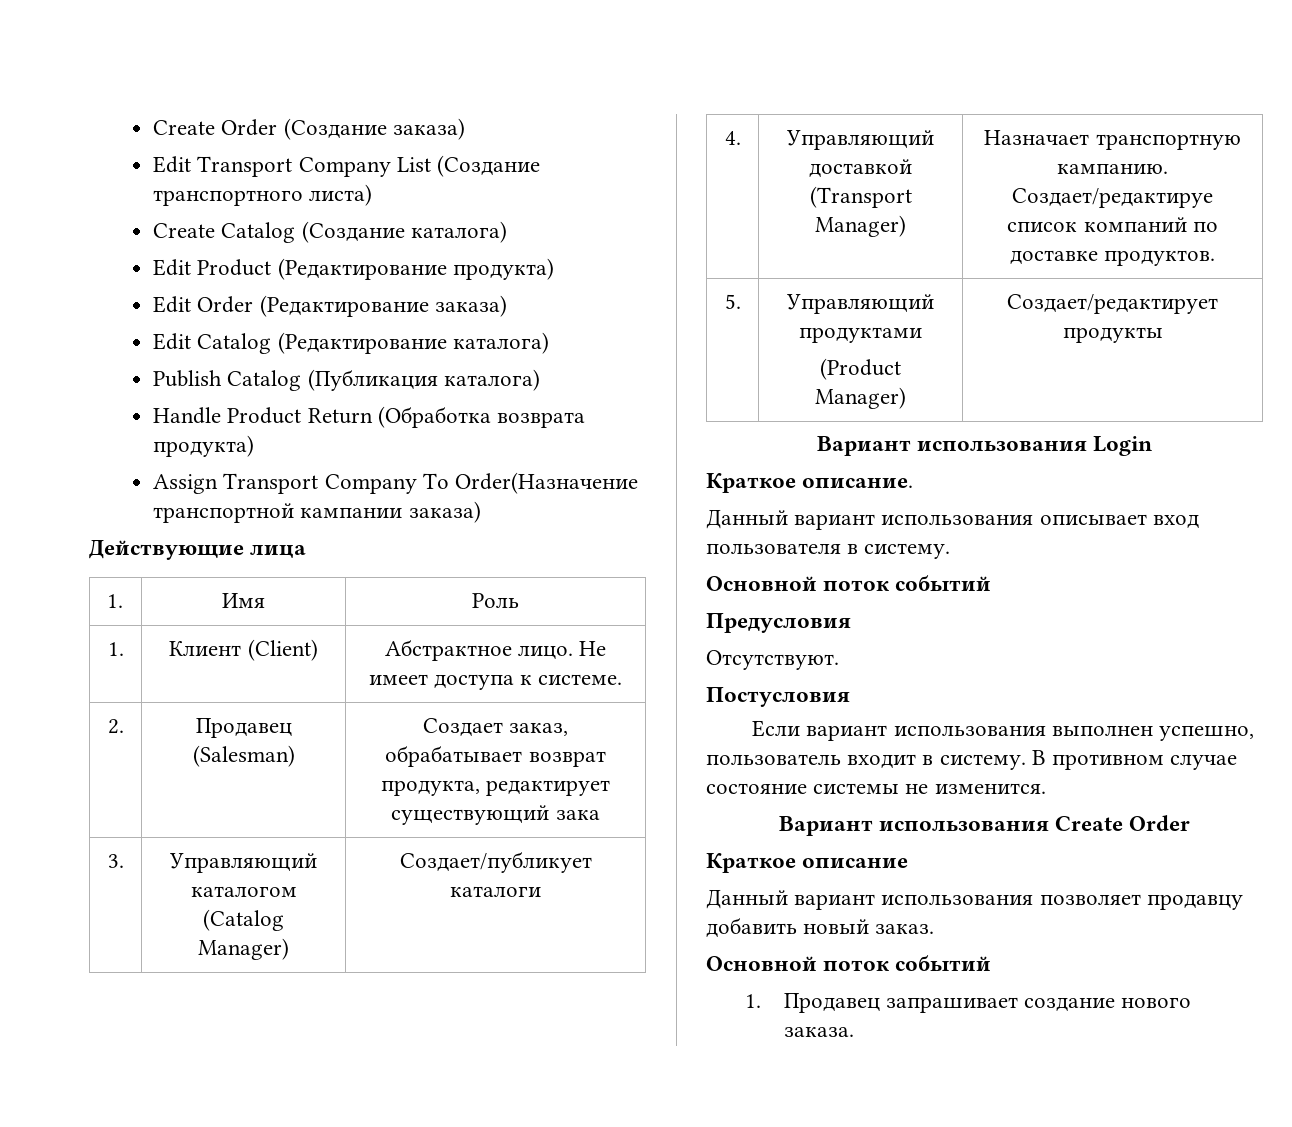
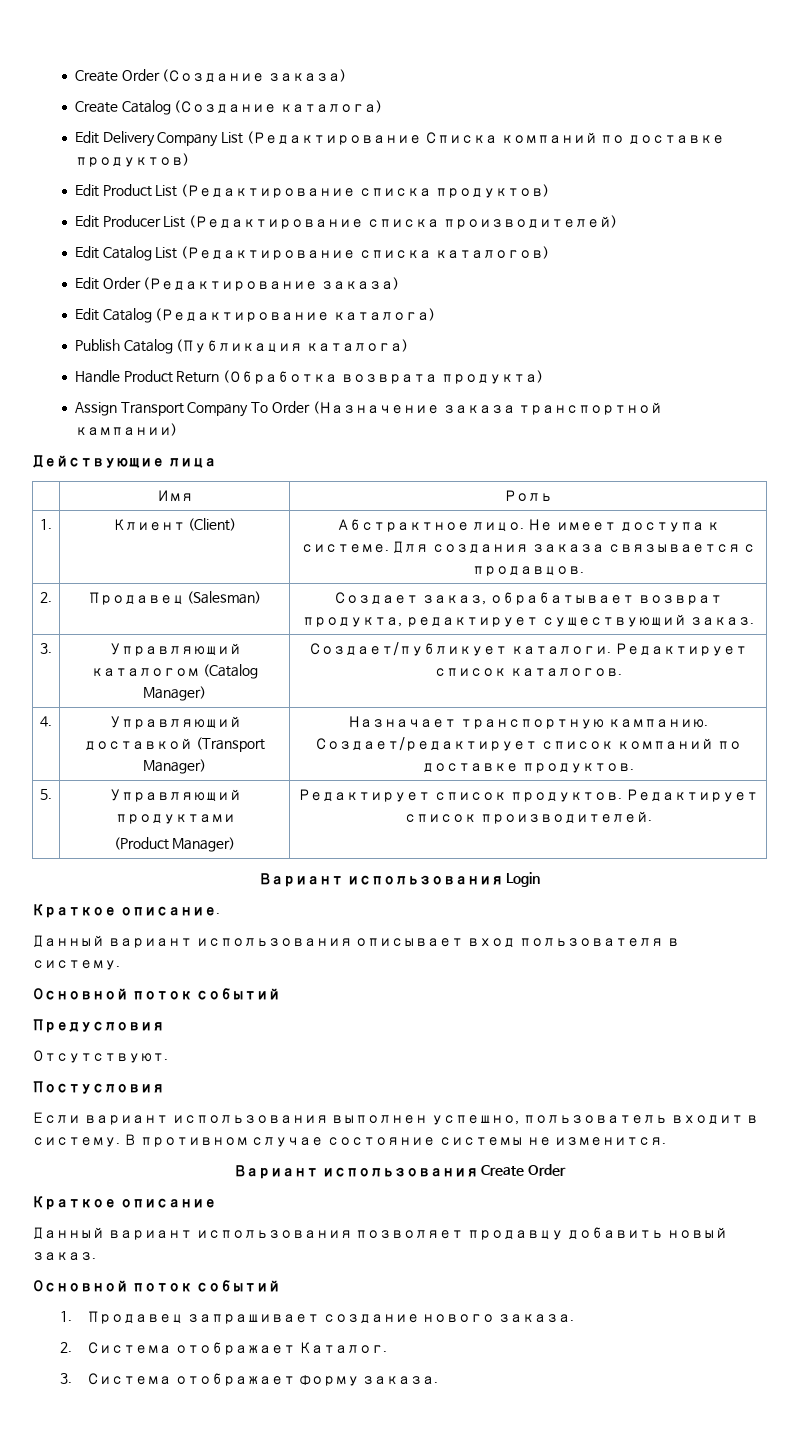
[153,155,541,177] [153,184,373,206] [153,221,507,243] [153,258,554,280] Edit Transport Company List (Создание транспортного листа) // Create Catalog (Создание каталога) // Edit Product (Редактирование продукта) -> [74,100,383,115] [74,131,725,147] [74,153,189,167] [74,184,549,198] [74,215,617,229] [74,246,549,261] Create Catalog (Создание каталога) // Edit Delivery Company List (Редактирование Списка компаний по доставке продуктов) // Edit Product List (Редактирование списка продуктов) // Edit Producer List (Редактирование списка производителей) // Edit Catalog List (Редактирование списка каталогов)
[455,472,639,494] [153,501,481,523] Order(Назначение транспортной кампании заказа) -> [271,401,663,415] [74,423,177,436] Order (Назначение заказа транспортной кампании)
[106,594,123,608] 1. -> (216, 463) none
(623, 679) none -> [392,541,756,554] [472,566,584,576] Для создания заказа связывается с продавцов.
[555,810,600,820] зака -> [689,617,754,626] заказ.
[450,886,541,897] каталоги -> [511,643,747,656] [434,668,622,677] каталоги. Редактирует список каталогов.
[1012,188,1213,208] Создает/редактируе -> [315,737,538,751] Создает/редактирует
[1007,294,1218,314] [1062,327,1163,343] Создает/редактирует продукты -> [298,789,758,802] [404,811,652,824] Редактирует список продуктов. Редактирует список производителей.
(854, 1032) none -> [59,1342,387,1355] [59,1373,439,1386] // 2. Система отображает Каталог. // 3. Система отображает форму заказа.

